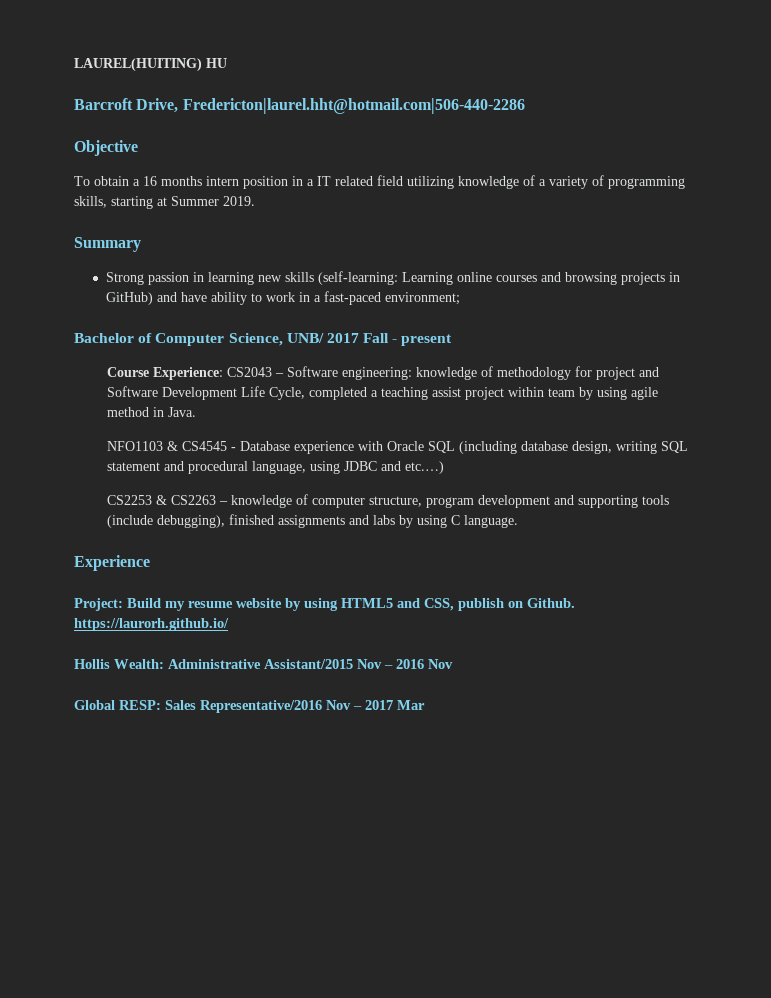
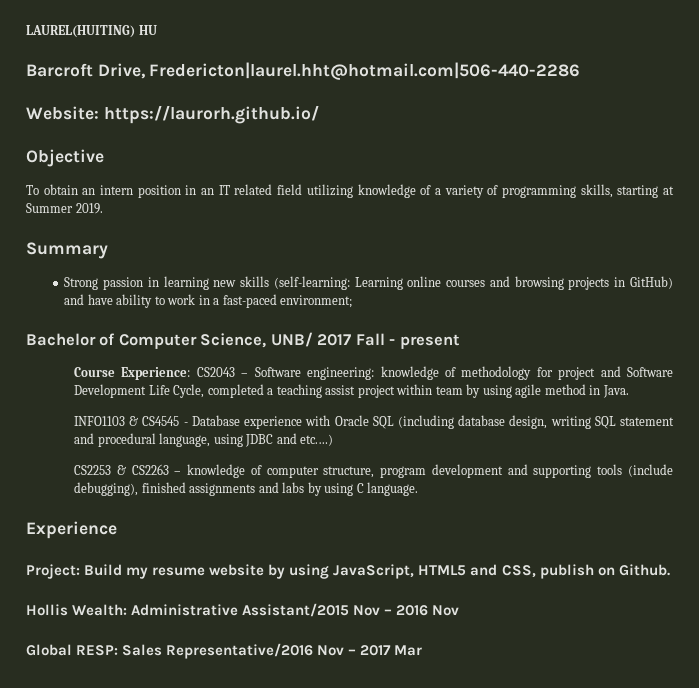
(525, 106) none -> [26,105,319,124] // Website: https://laurorh.github.io/
[133,176,202,186] a 16 months -> [82,188,96,195] an
[307,179,314,186] a -> [201,188,215,195] an
[106,441,163,451] NFO1103 -> [74,416,126,426] INFO1103
(338, 604) none -> [333,564,415,579] JavaScript,
[74,618,229,631] https://laurorh.github.io/ -> (670, 570) none

